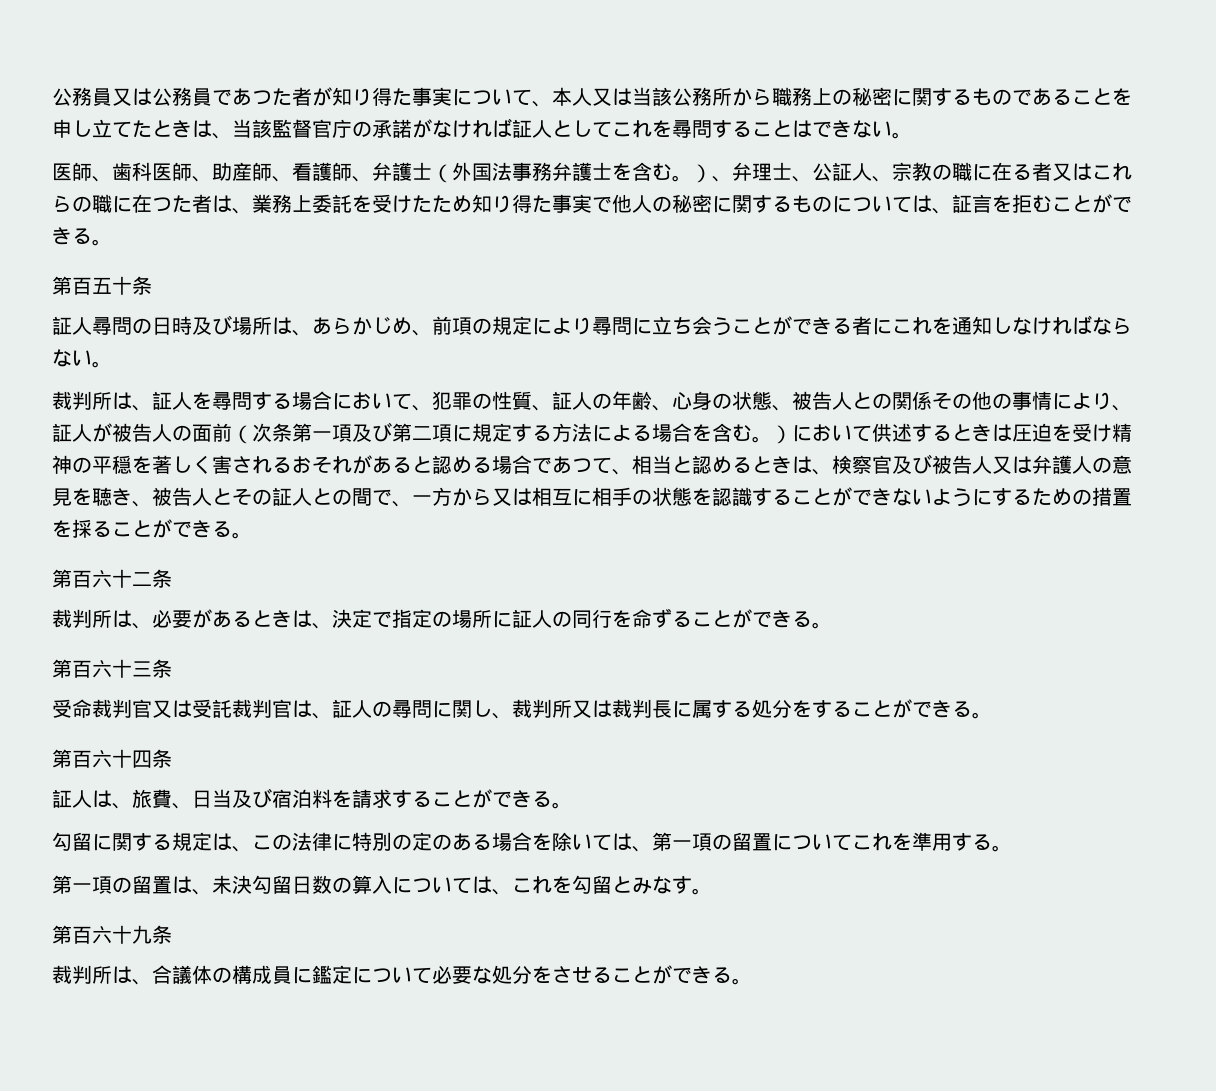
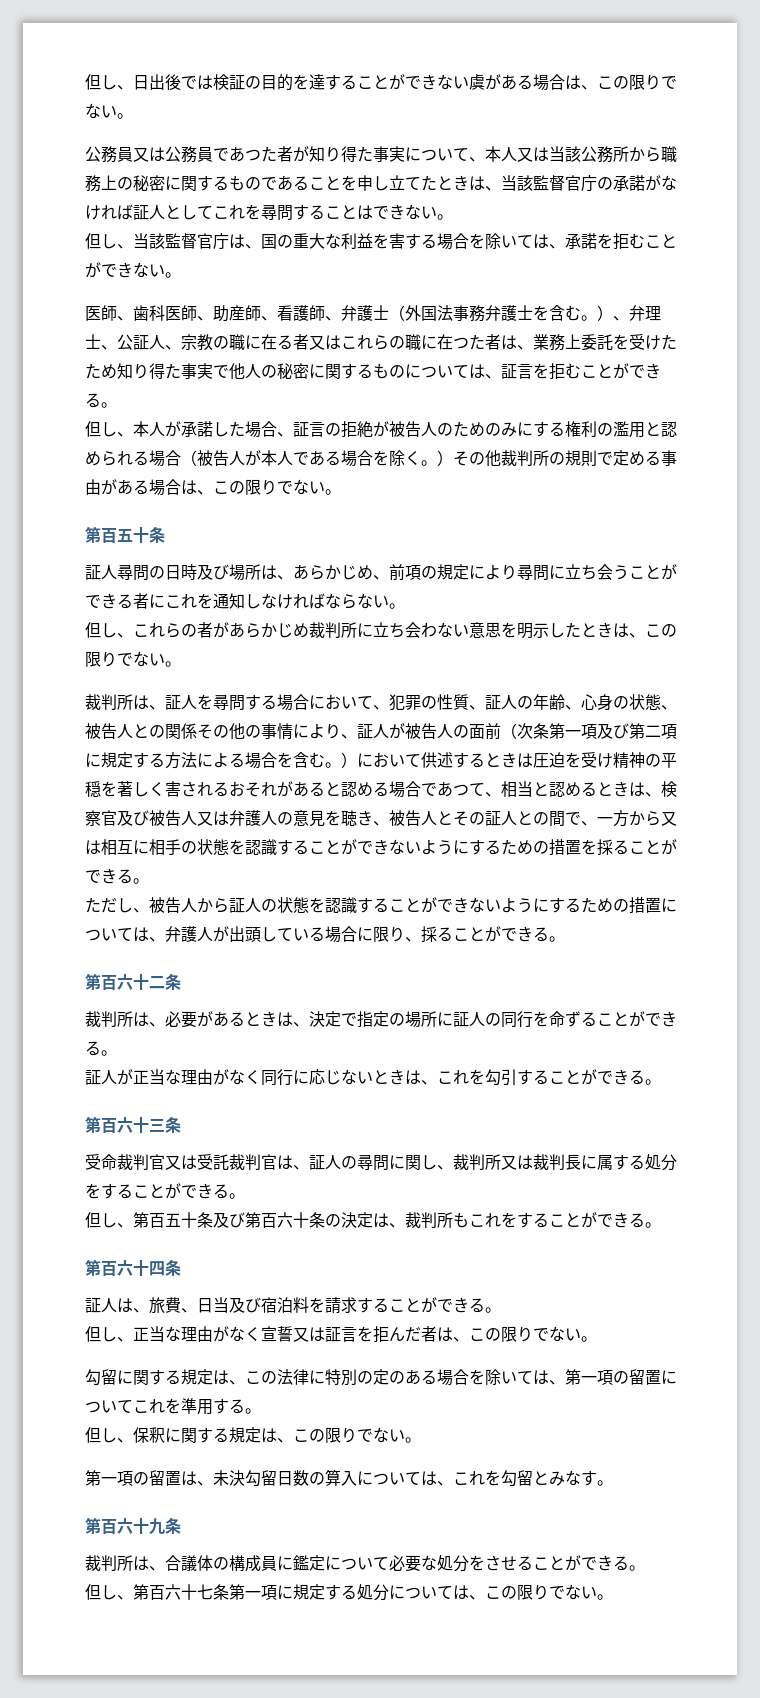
(52, 97) none -> [85,74,677,91] [85,103,133,119] 但し、日出後では検証の目的を達することができない虞がある場合は、この限りでない。 //
(912, 135) none -> [85,233,677,250] [85,262,181,278] // 但し、当該監督官庁は、国の重大な利益を害する場合を除いては、承諾を拒むことができない。
(112, 242) none -> [85,421,677,438] [85,450,677,467] [85,479,341,496] // 但し、本人が承諾した場合、証言の拒絶が被告人のためのみにする権利の濫用と認められる場合（被告人が本人である場合を除く。）その他裁判所の規則で定める事由がある場合は、この限りでない。
(112, 364) none -> [85,622,677,639] [85,651,181,667] // 但し、これらの者があらかじめ裁判所に立ち会わない意思を明示したときは、この限りでない。
(252, 535) none -> [85,897,677,914] [85,926,565,943] // ただし、被告人から証人の状態を認識することができないようにするための措置については、弁護人が出頭している場合に限り、採ることができる。
(832, 625) none -> [85,1069,661,1086] // 証人が正当な理由がなく同行に応じないときは、これを勾引することができる。
(992, 715) none -> [85,1212,661,1228] // 但し、第百五十条及び第百六十条の決定は、裁判所もこれをすることができる。
(572, 805) none -> [85,1326,597,1343] // 但し、正当な理由がなく宣誓又は証言を拒んだ者は、この限りでない。
(1012, 848) none -> [85,1427,421,1443] // 但し、保釈に関する規定は、この限りでない。
(752, 981) none -> [85,1584,613,1601] // 但し、第百六十七条第一項に規定する処分については、この限りでない。

